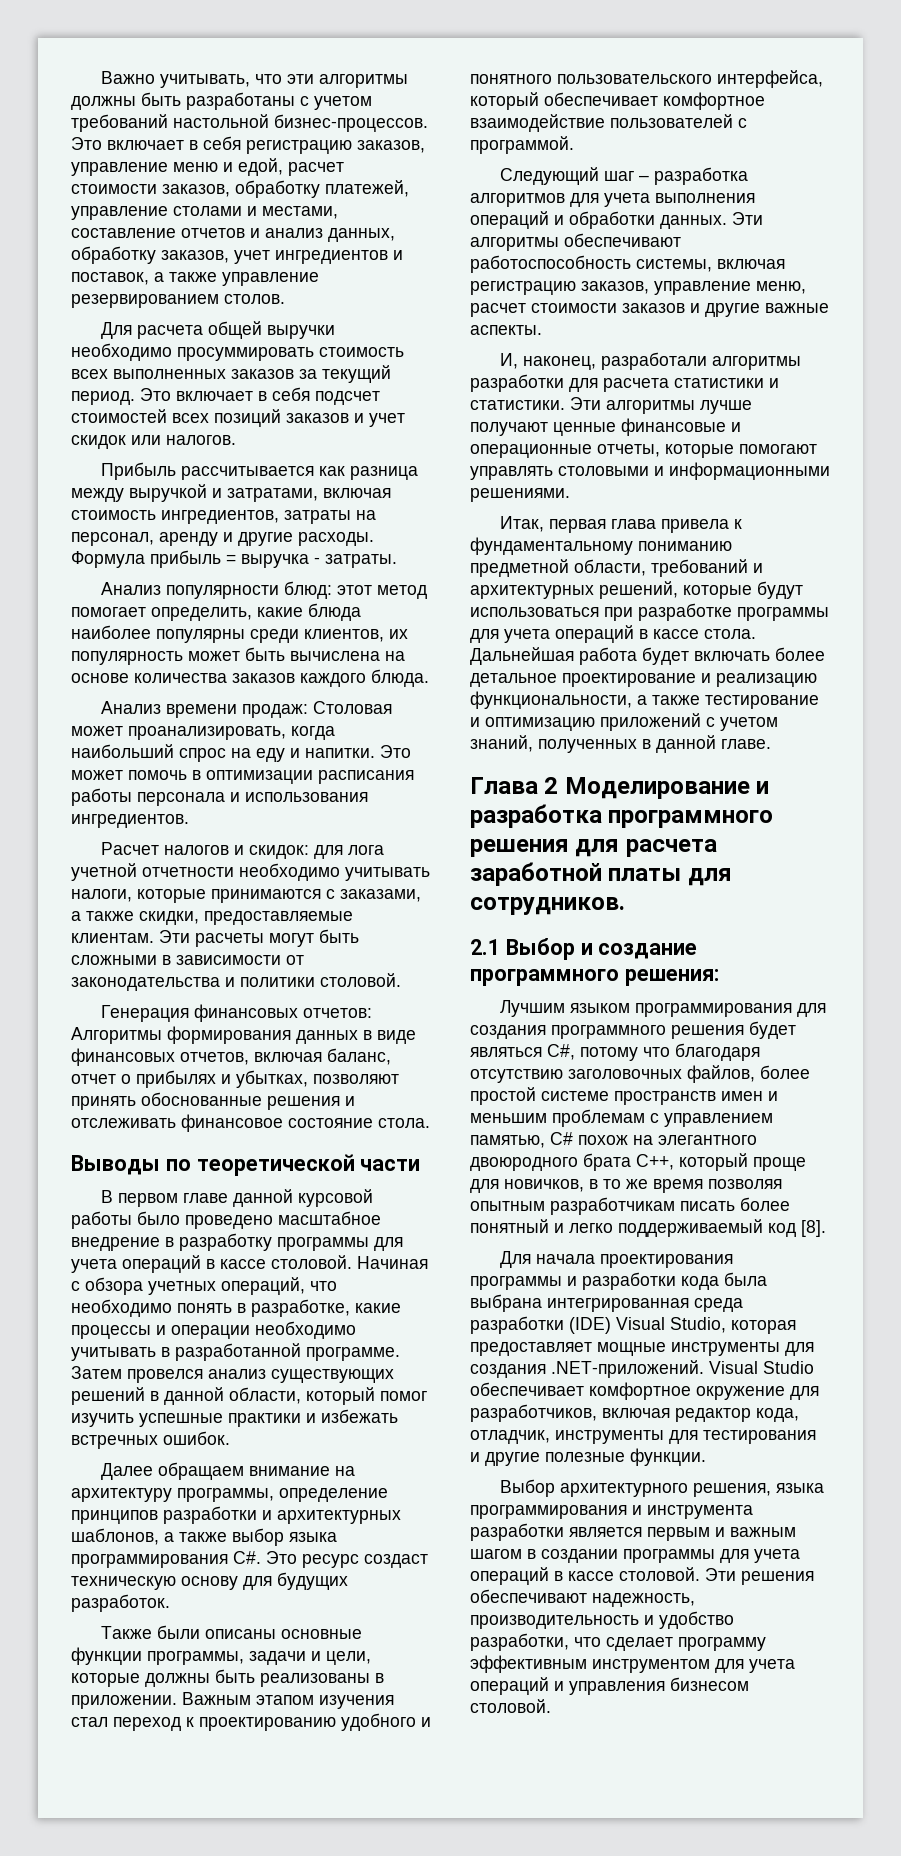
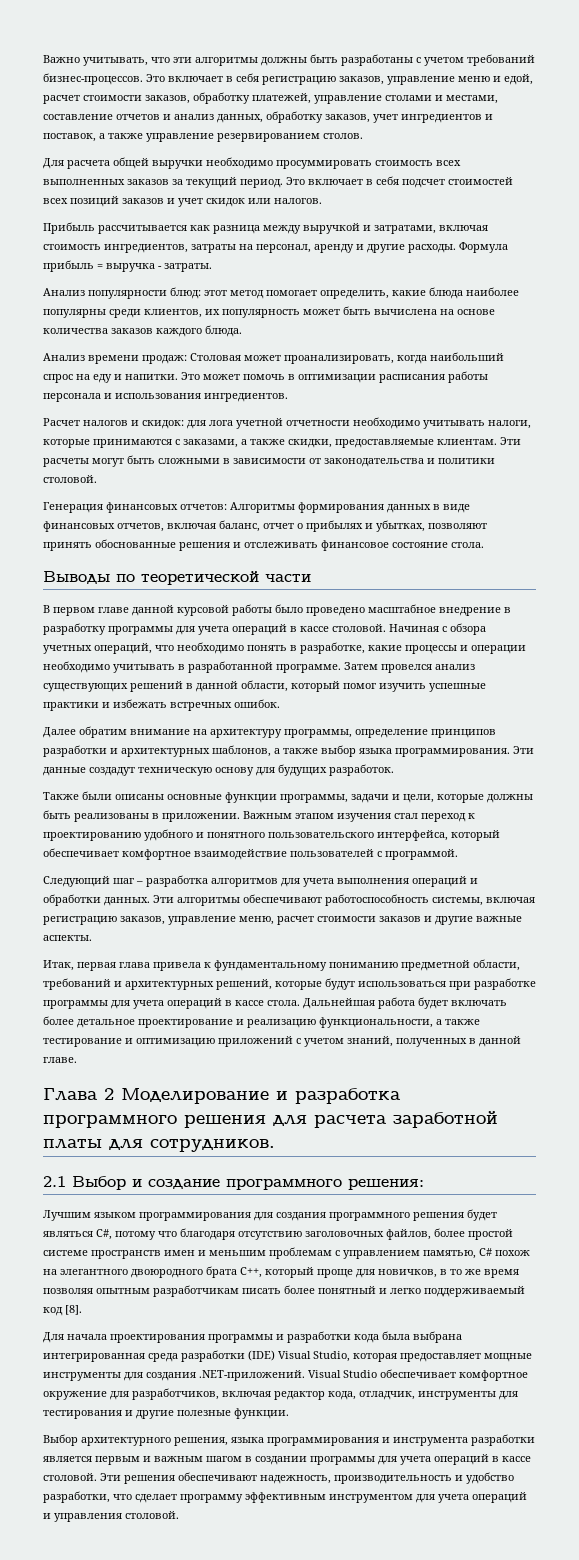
[173,114,269,128] настольной -> (535, 60) none
[158,1462,245,1480] обращаем -> [79,726,127,738] обратим
[71,1551,428,1568] программирования C#. Это ресурс создаст -> [395,746,534,757] [43,767,135,776] программирования. Эти данные создадут
[500,352,802,370] [470,374,779,392] [470,397,752,414] [470,418,741,436] [470,444,817,458] [470,462,830,480] [470,488,570,502] // И, наконец, разработали алгоритмы разработки для расчета статистики и статистики. Эти алгоритмы лучше получают ценные финансовые и операционные отчеты, которые помогают управлять столовыми и информационными решениями. -> (92, 938) none
[670,1677,749,1691] бизнесом -> (122, 1517) none

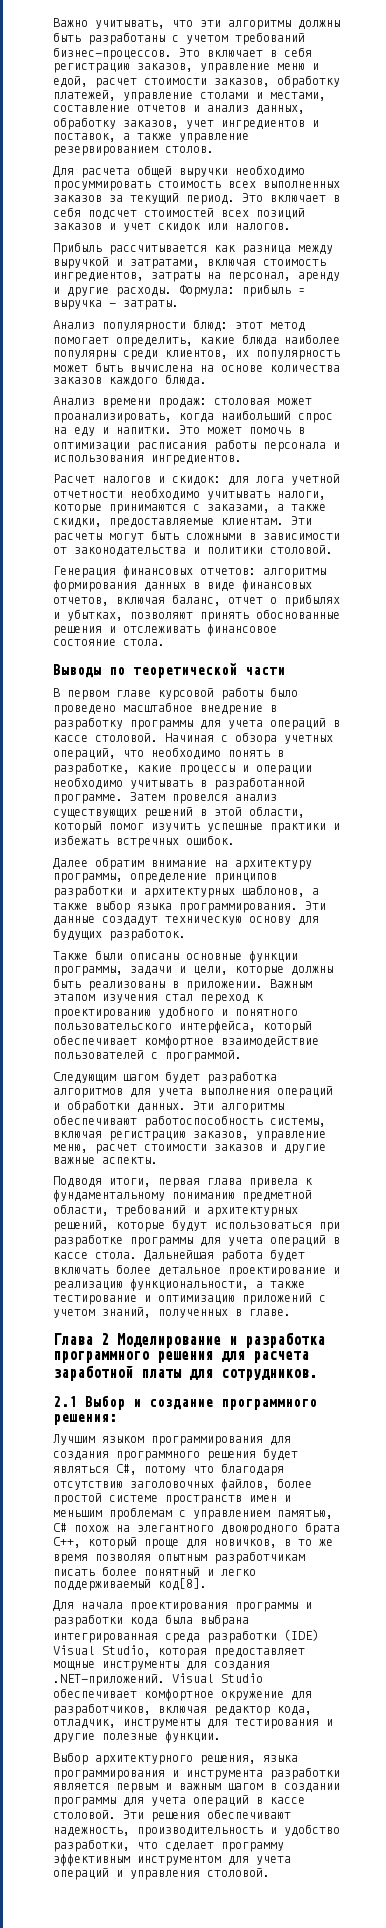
[459,242,508,253] Формула -> [179,285,235,297] Формула:
[190,353,241,361] Столовая -> [214,398,270,405] столовая
[230,502,295,513] Алгоритмы -> [263,568,326,578] алгоритмы
[132,605,174,616] данной -> (151, 693) none
[196,681,238,692] данной -> [214,807,242,816] этой
[43,876,143,887] Следующий шаг – -> [53,1071,200,1084] Следующим шагом будет
[43,960,74,971] Итак, -> [53,1176,151,1188] Подводя итоги,
[479,1036,521,1047] данной -> (242, 1312) none
[43,1305,82,1316] код [8]. -> [158,1578,207,1591] код[8].

